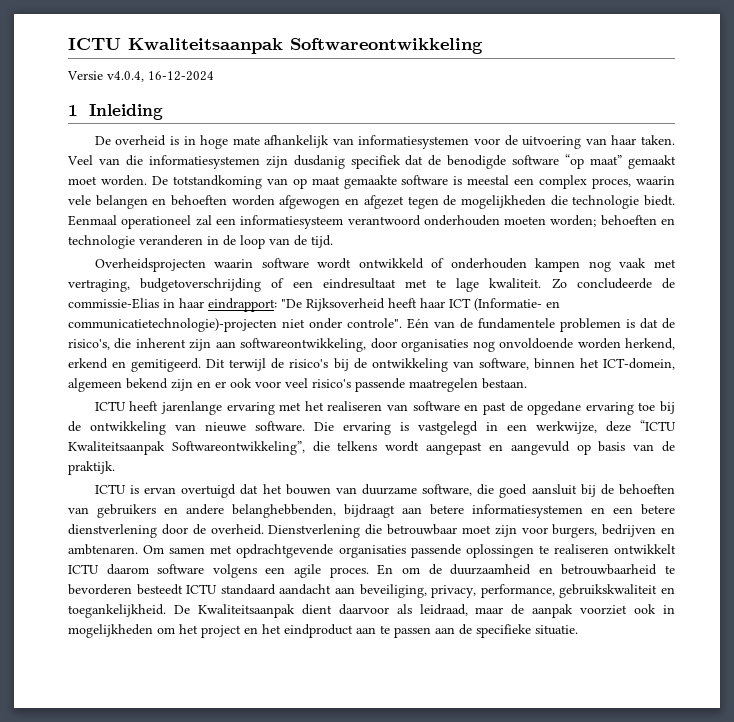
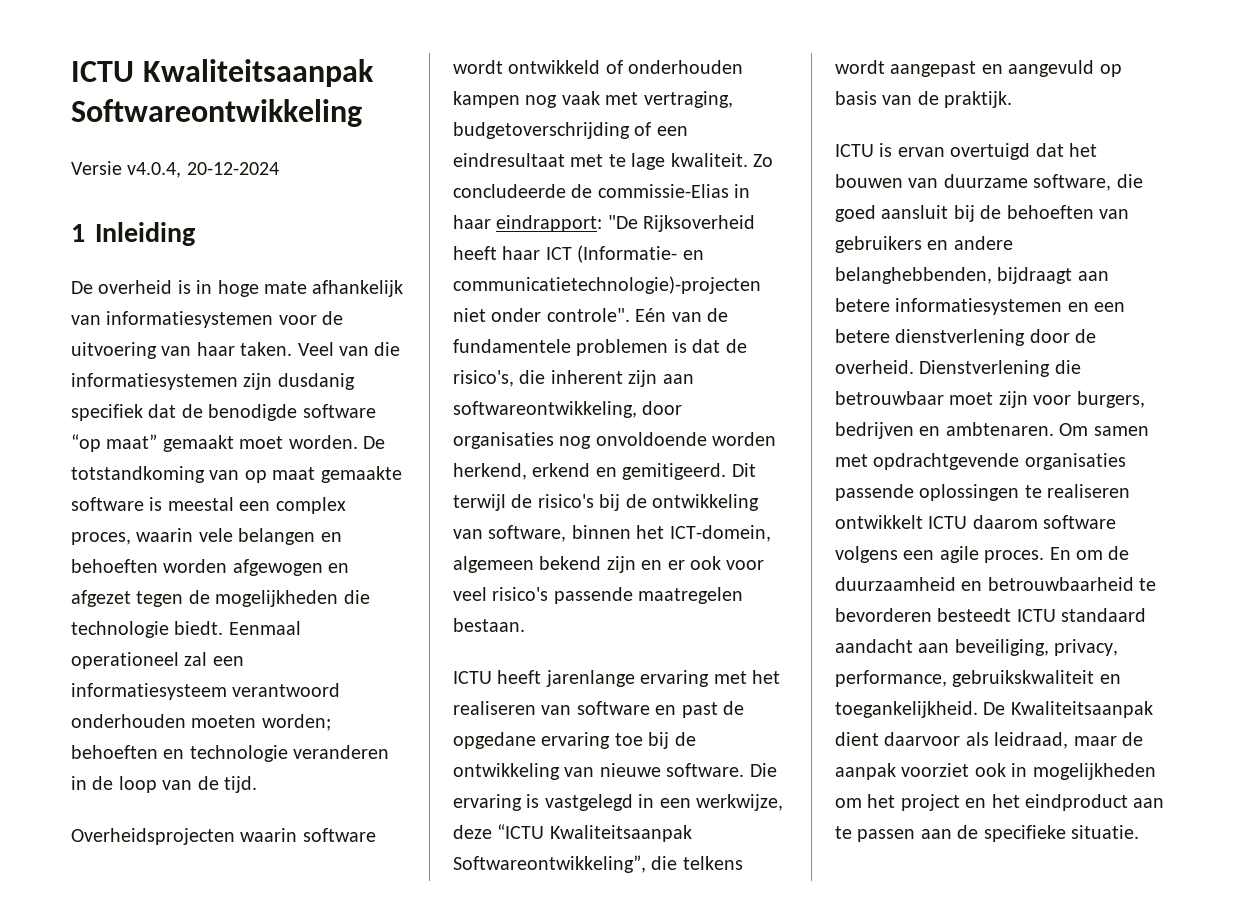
[148,71,214,81] 16-12-2024 -> [186,162,279,175] 20-12-2024

